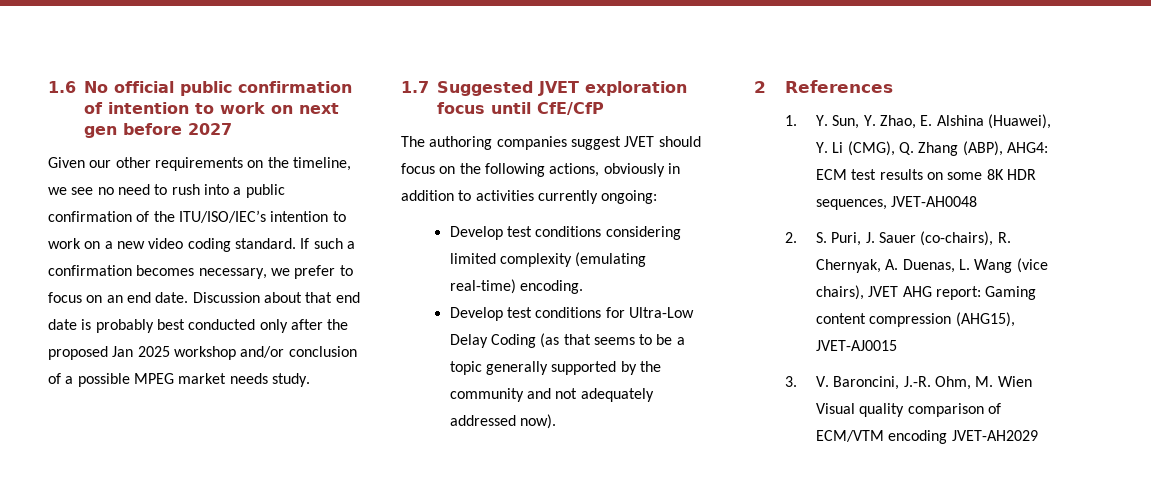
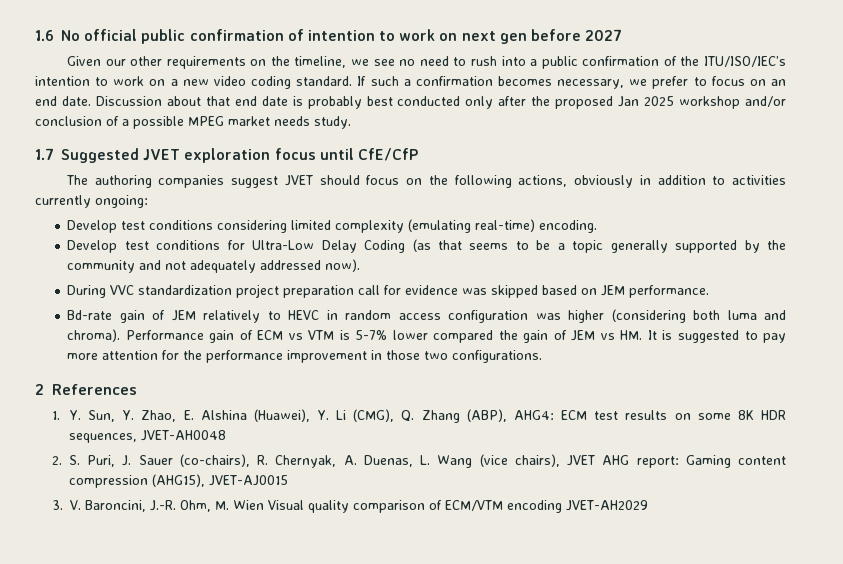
(556, 421) none -> [67,284,710,298] [67,309,786,323] [67,329,786,343] [67,350,543,363] // During VVC standardization project preparation call for evidence was skipped based on JEM performance. // Bd-rate gain of JEM relatively to HEVC in random access configuration was higher (considering both luma and chroma). Performance gain of ECM vs VTM is 5-7% lower compared the gain of JEM vs HM. It is suggested to pay more attention for the performance improvement in those two configurations.

